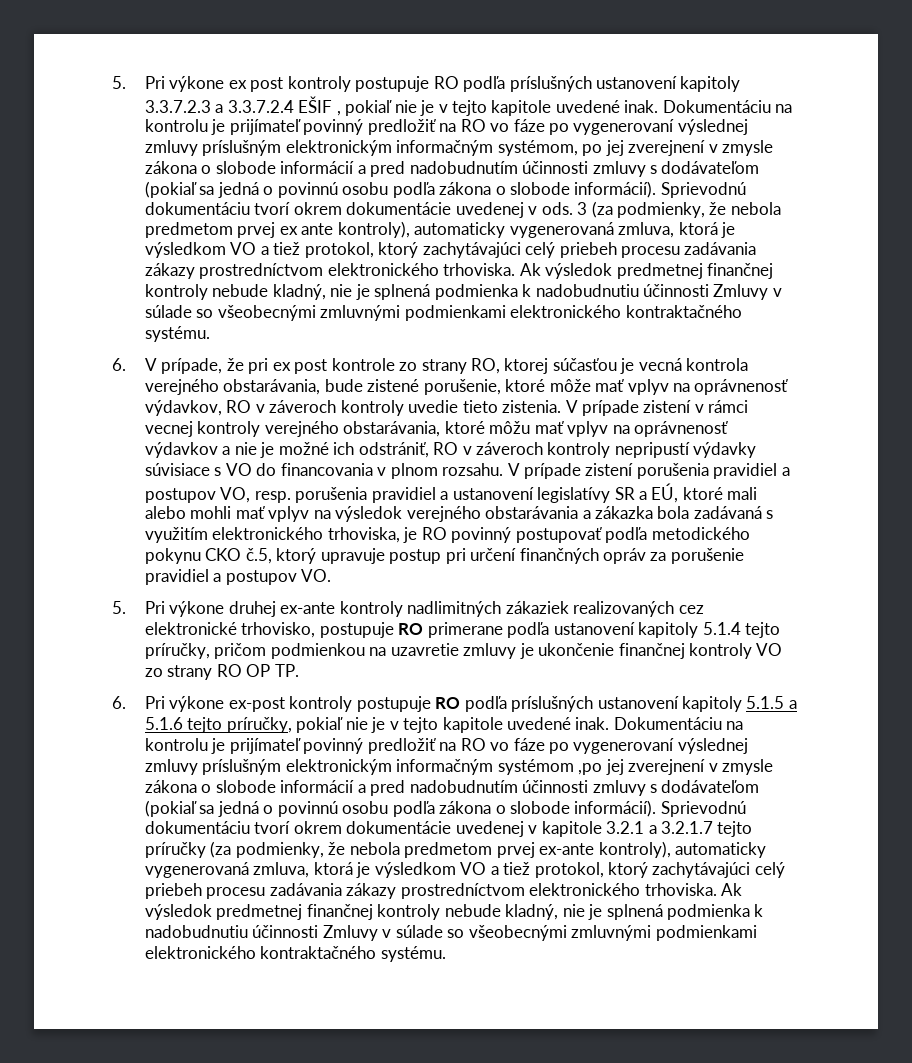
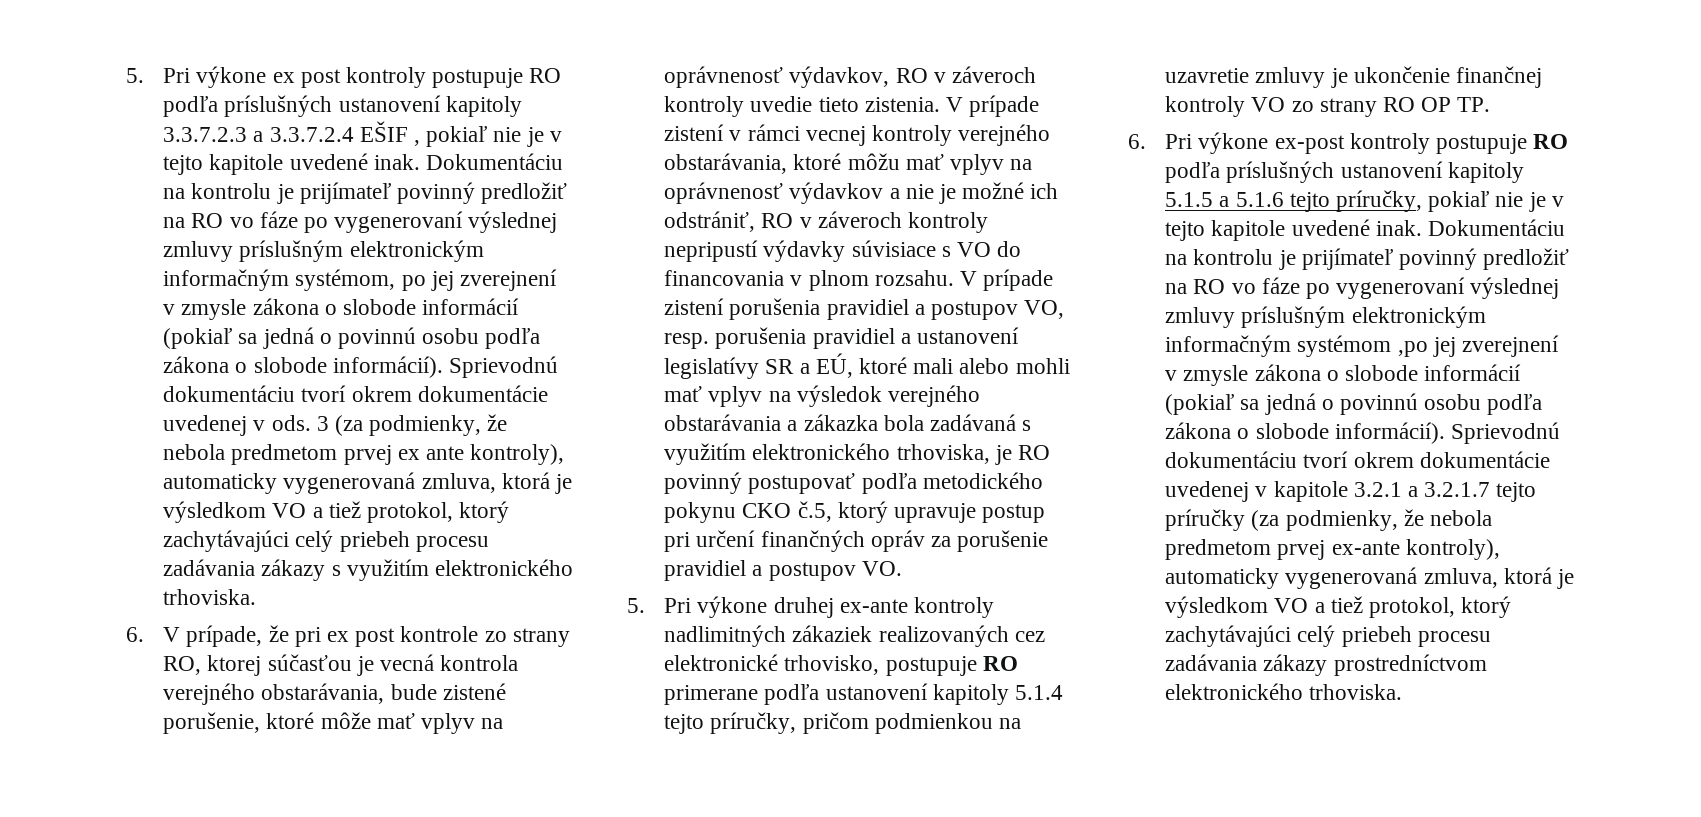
[357,161,760,177] a pred nadobudnutím účinnosti zmluvy s dodávateľom -> (520, 306) none
[199,263,774,279] [144,284,782,300] [144,305,742,321] [144,326,210,342] prostredníctvom elektronického trhoviska. Ak výsledok predmetnej finančnej kontroly nebude kladný, nie je splnená podmienka k nadobudnutiu účinnosti Zmluvy v súlade so všeobecnými zmluvnými podmienkami elektronického kontraktačného systému. -> [331,559,573,581] [163,589,257,605] s využitím elektronického trhoviska.
[357,780,760,796] a pred nadobudnutím účinnosti zmluvy s dodávateľom -> (1522, 372) none
[721,883,743,896] [144,904,764,920] [144,925,757,941] [144,946,446,962] Ak výsledok predmetnej finančnej kontroly nebude kladný, nie je splnená podmienka k nadobudnutiu účinnosti Zmluvy v súlade so všeobecnými zmluvnými podmienkami elektronického kontraktačného systému. -> (1403, 692) none

